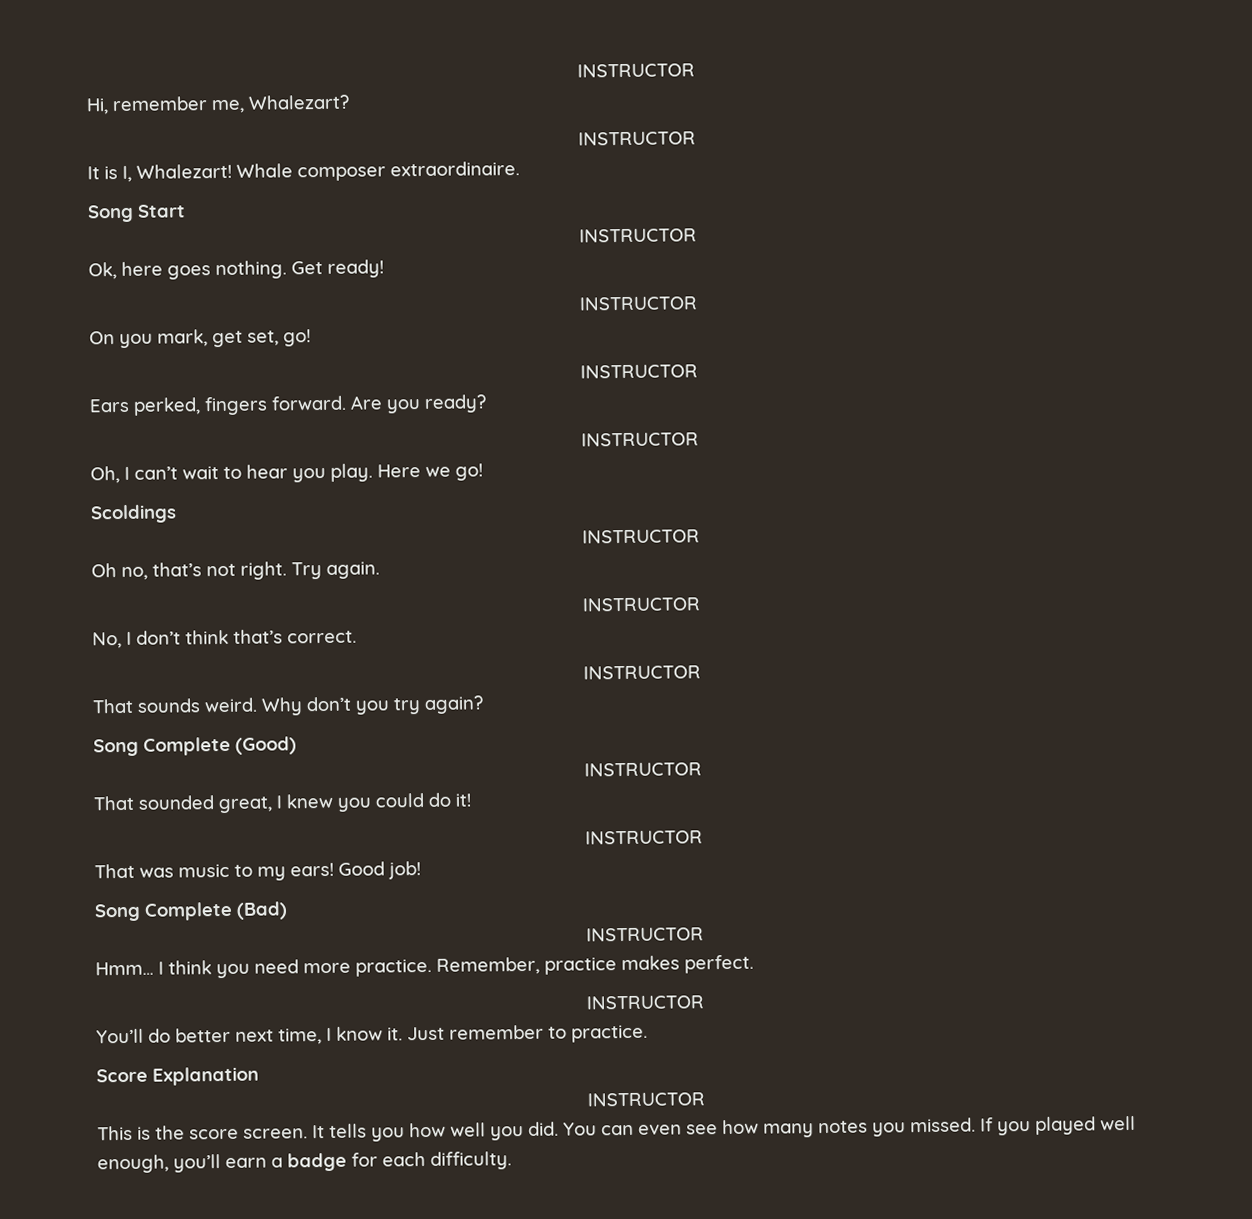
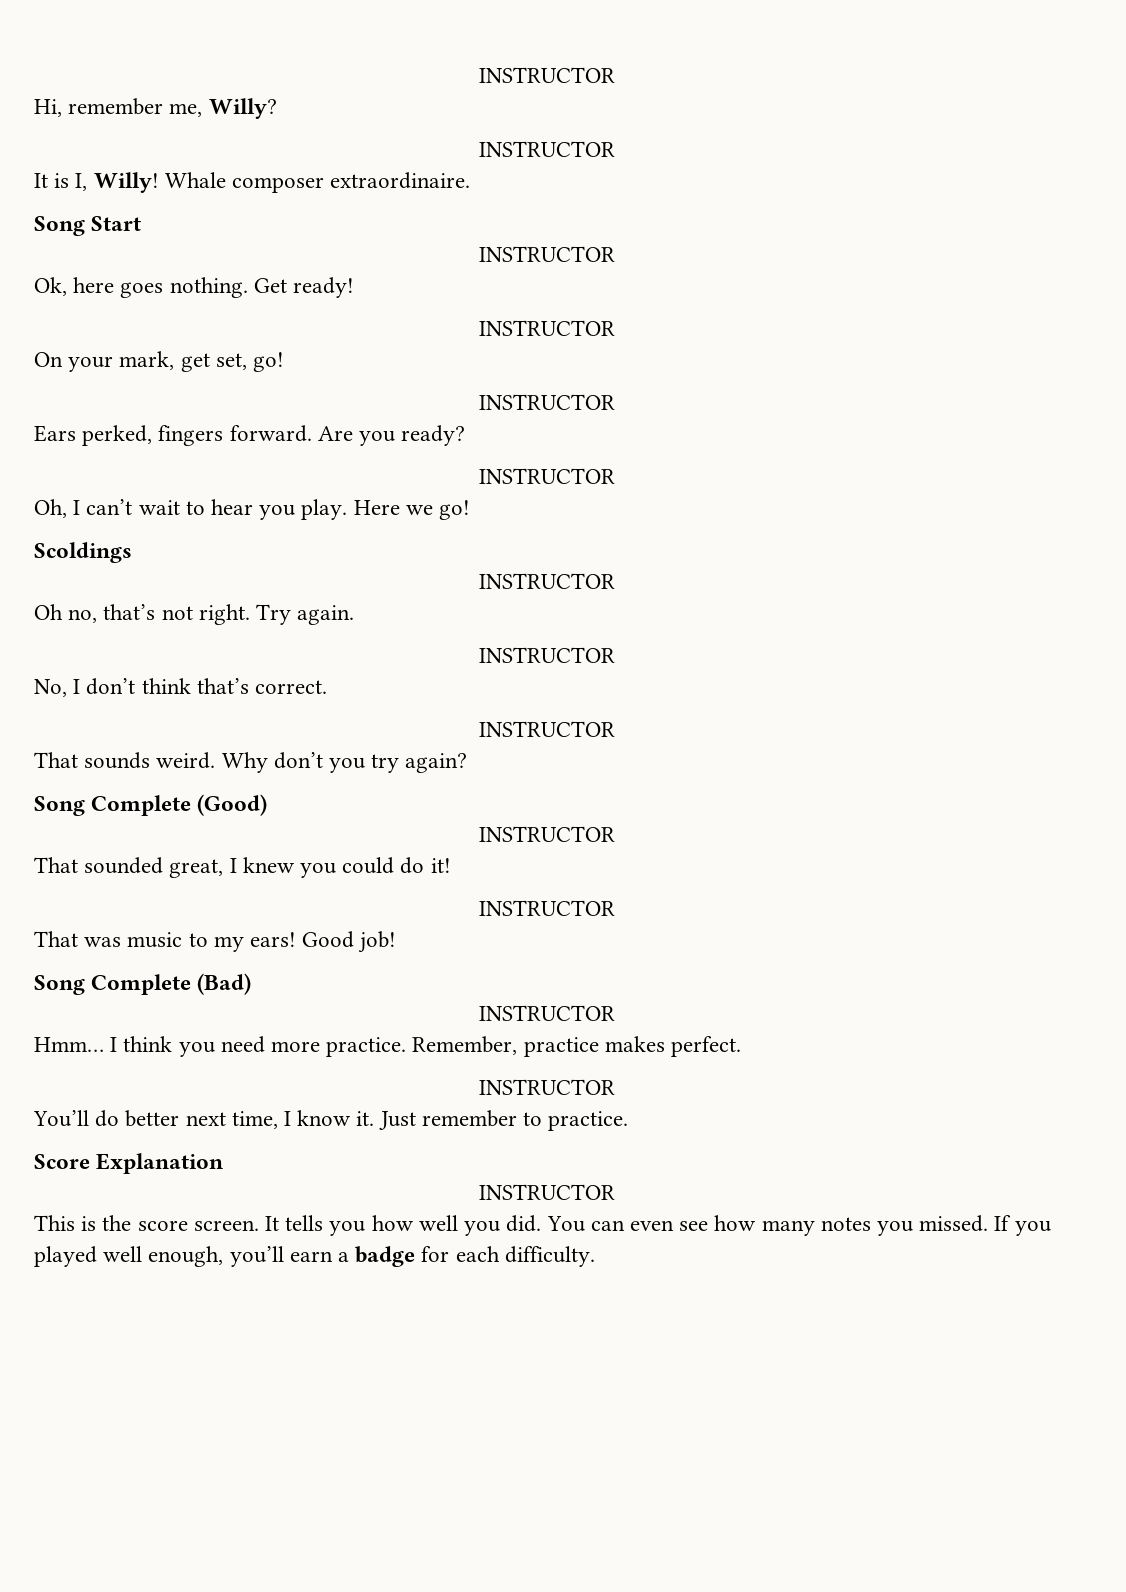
[248,94,350,110] Whalezart? -> [208,98,277,119] Willy?
[136,163,232,179] Whalezart! -> [93,172,159,193] Willy!
[119,333,153,349] you -> [68,356,114,372] your

